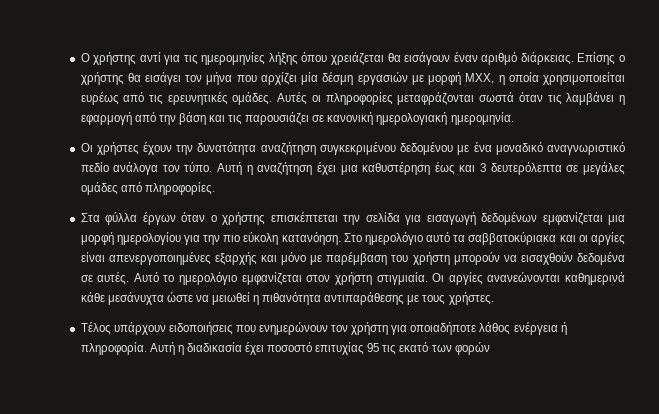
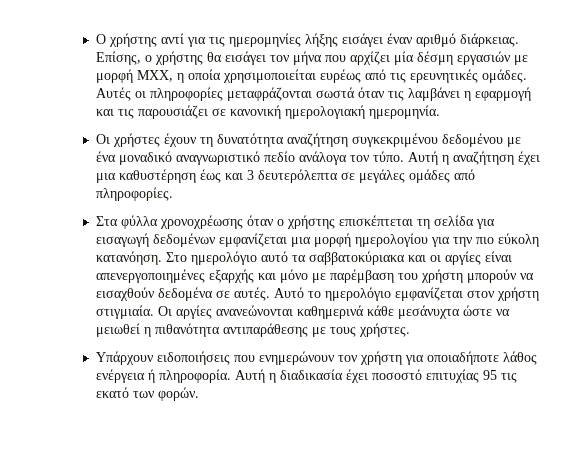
[301,52,451,65] όπου χρειάζεται θα εισάγουν -> [341,33,383,47] εισάγει
[577,52,616,65] Επίσης -> [95,51,141,65] Επίσης,
[134,112,206,125] από την βάση -> (531, 94) none
[176,145,194,155] την -> [199,137,213,147] τη
[142,212,176,225] έργων -> [159,215,243,229] χρονοχρέωσης
[343,215,361,225] την -> [416,219,430,229] τη
[80,322,166,335] Τέλος υπάρχουν -> [95,351,153,365] Υπάρχουν
[454,342,490,355] φορών -> [157,387,199,401] φορών.

